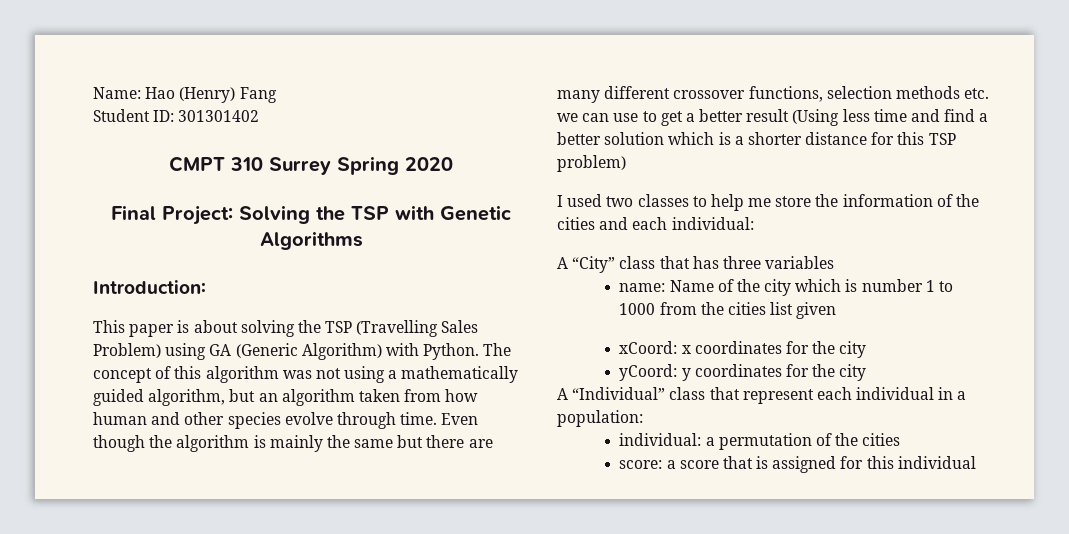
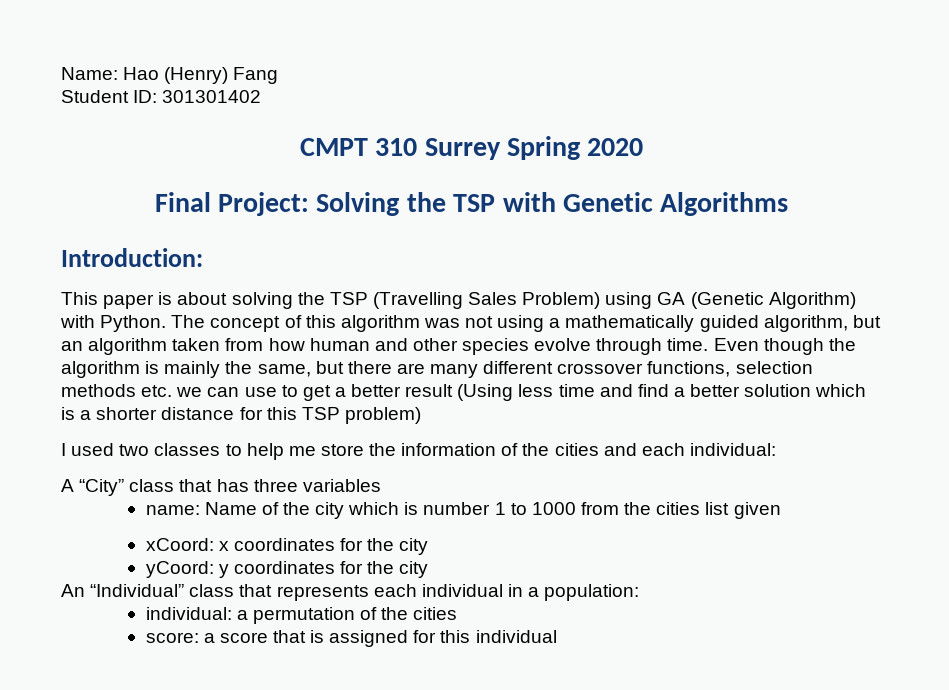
[235,343,298,358] (Generic -> [690,292,764,309] (Genetic
[354,439,394,448] same -> [257,364,311,377] same,
[557,388,568,400] A -> [61,584,85,597] An
[742,389,814,404] represent -> [276,585,369,601] represents

